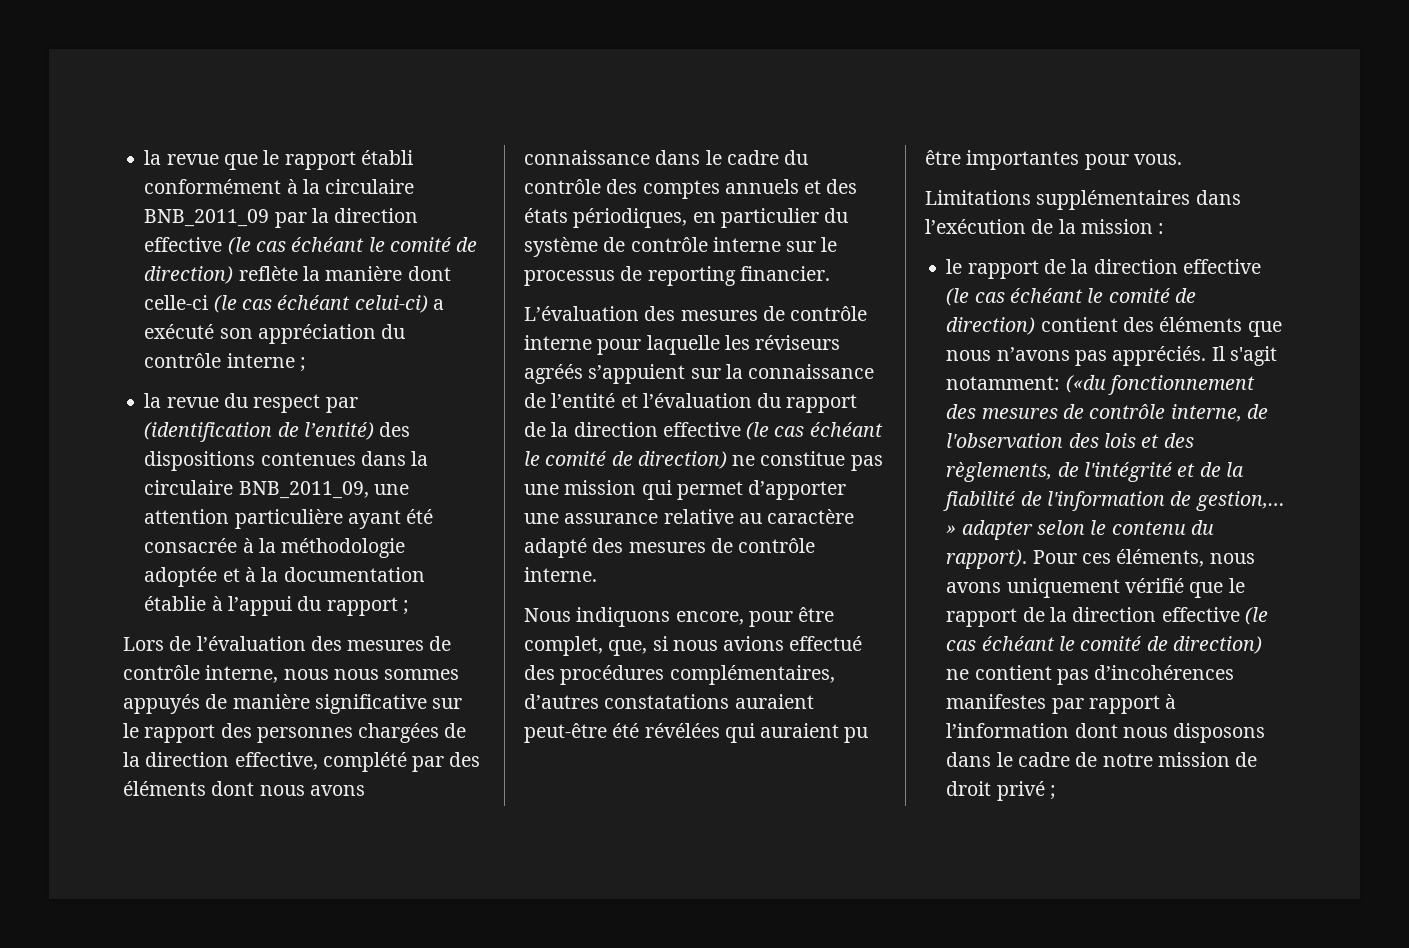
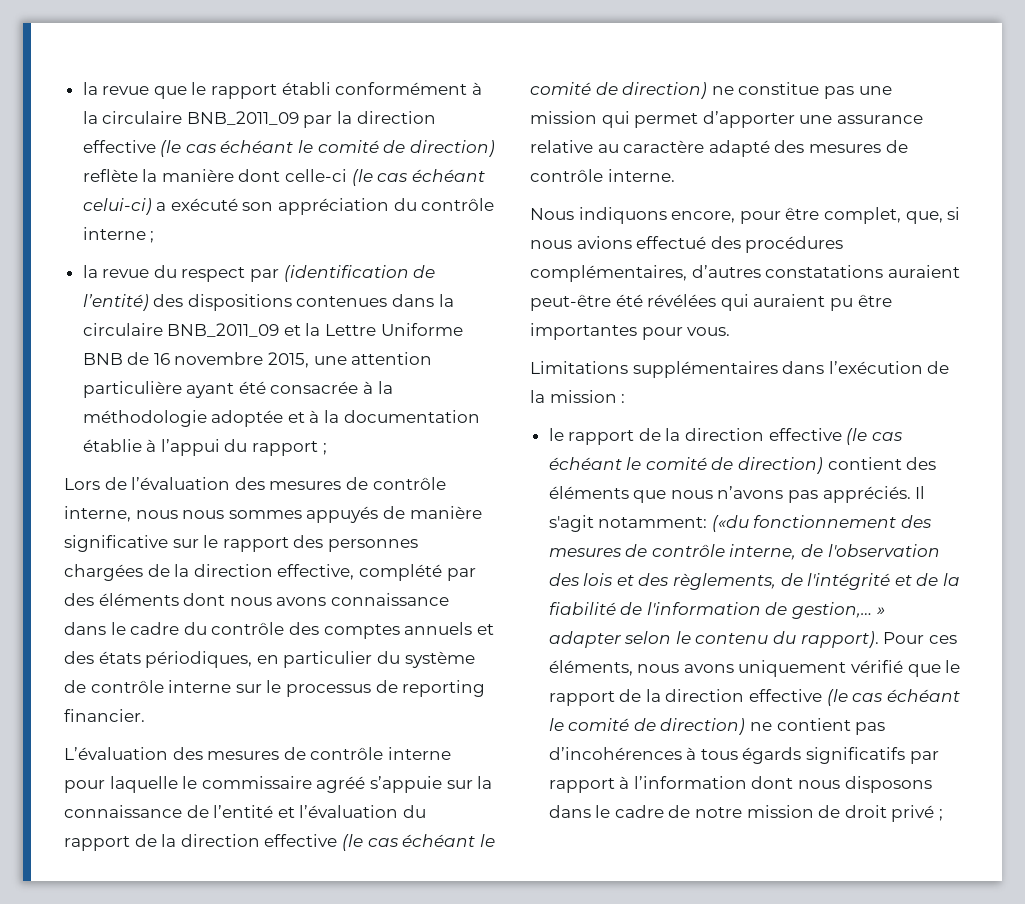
[238,481,369,499] BNB_2011_09, -> [167,323,463,337] [82,352,310,368] BNB_2011_09 et la Lettre Uniforme BNB de 16 novembre 2015,
[724,335,841,350] [524,364,686,384] les réviseurs agréés s’appuient -> [182,776,442,793] le commissaire agréé s’appuie
[946,694,1047,709] manifestes -> [686,747,906,764] à tous égards significatifs

